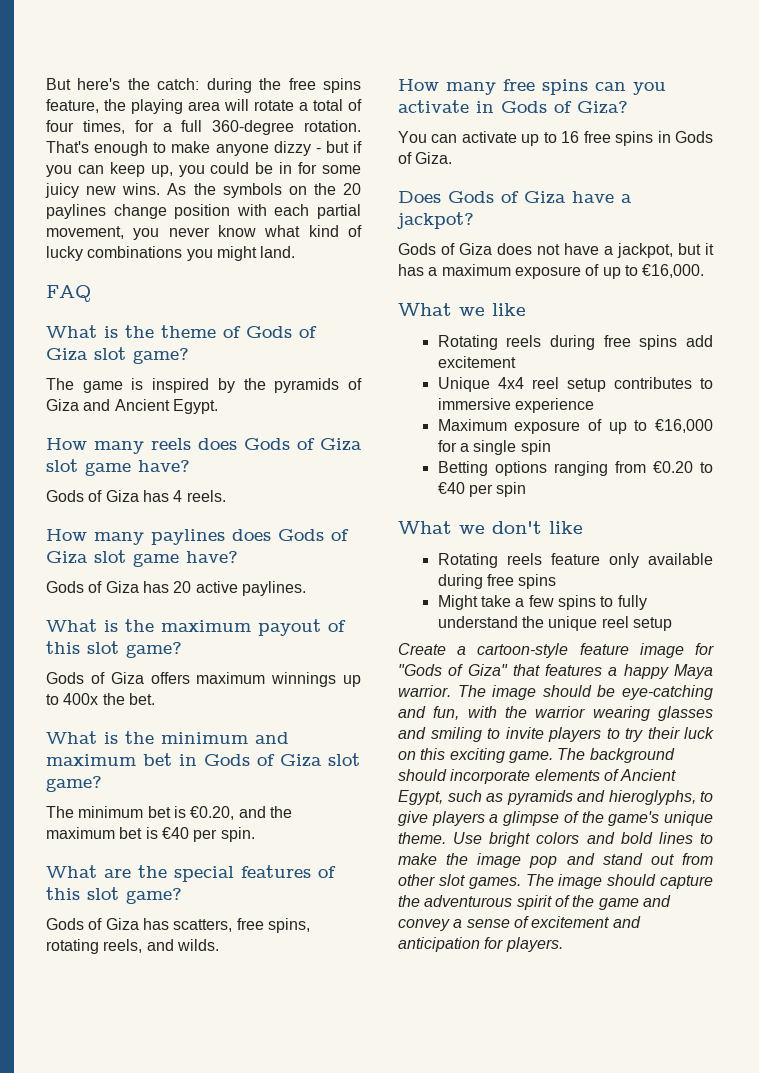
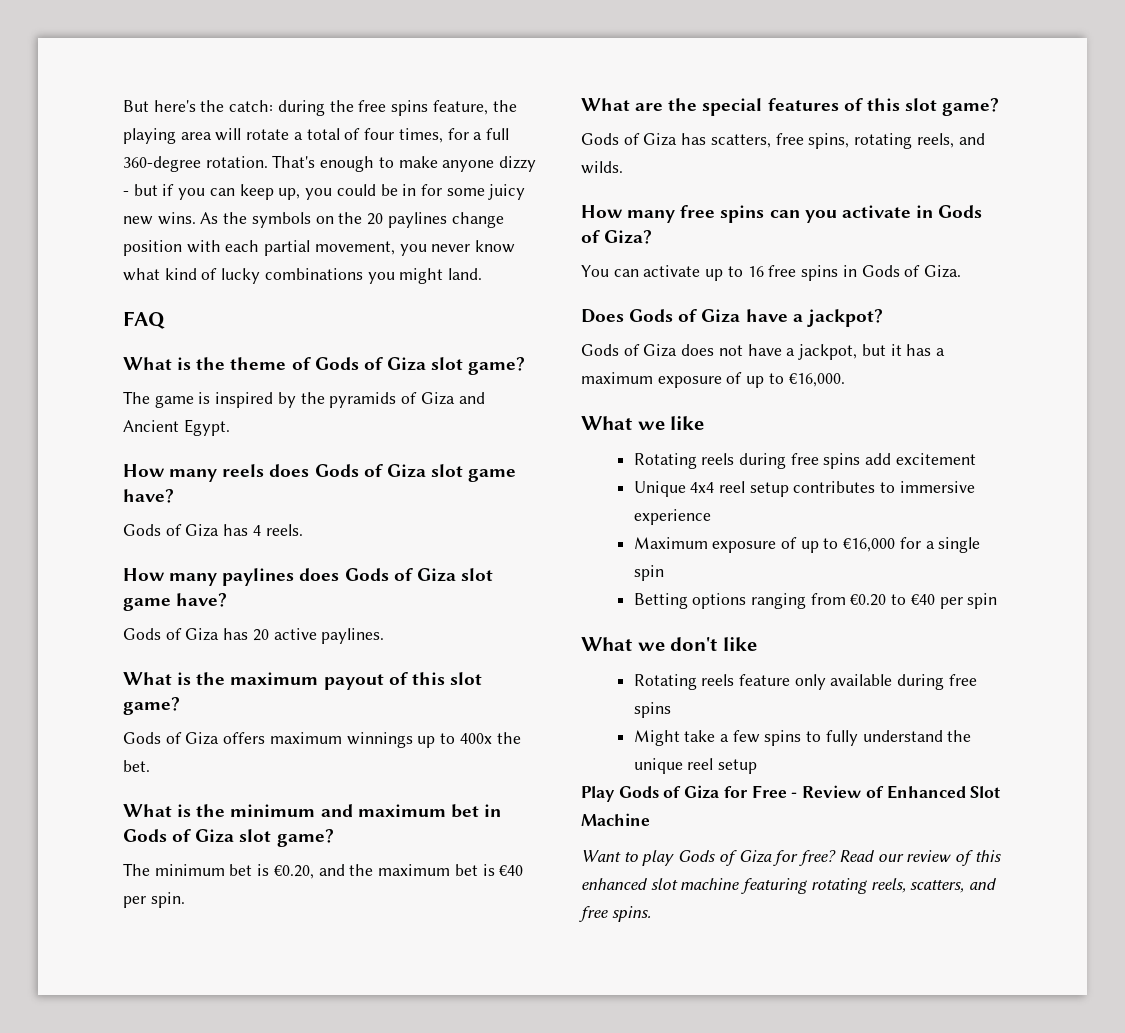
[398,643,714,658] [398,664,713,679] [398,685,713,700] [398,706,713,721] [398,727,714,742] [398,748,675,763] [398,769,677,784] [398,790,713,805] [398,811,713,826] [398,832,713,847] [398,853,713,868] [398,874,713,889] [398,895,671,910] [398,916,641,931] [398,937,563,952] Create a cartoon-style feature image for "Gods of Giza" that features a happy Maya warrior. The image should be eye-catching and fun, with the warrior wearing glasses and smiling to invite players to try their luck on this exciting game. The background should incorporate elements of Ancient Egypt, such as pyramids and hieroglyphs, to give players a glimpse of the game's unique theme. Use bright colors and bold lines to make the image pop and stand out from other slot games. The image should capture the adventurous spirit of the game and convey a sense of excitement and anticipation for players. -> [581,785,1001,802] [581,813,650,826] [581,850,1001,866] [581,878,998,894] [579,906,651,922] Play Gods of Giza for Free - Review of Enhanced Slot Machine // Want to play Gods of Giza for free? Read our review of this enhanced slot machine featuring rotating reels, scatters, and free spins.

